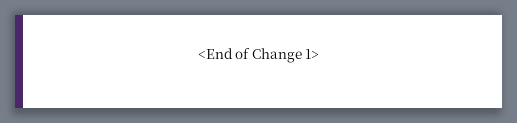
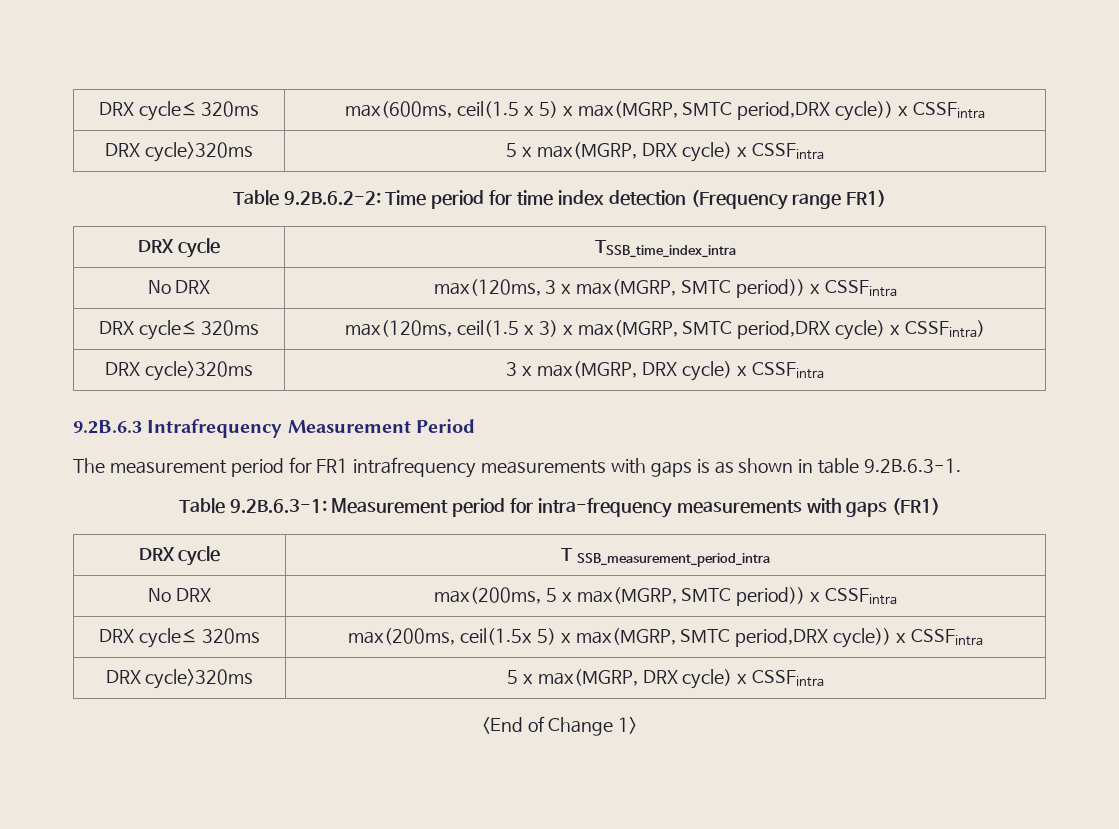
(197, 53) none -> [98,101,260,121] [345,101,985,121] [105,142,253,162] [506,142,824,162] [232,190,887,210] [138,238,220,258] [594,240,736,258] [147,280,211,294] [433,279,897,298] [98,320,260,340] [345,320,985,340] [105,361,253,381] [506,361,824,381] [73,419,476,438] [73,457,961,478] [178,498,941,518] [138,546,221,566] [561,548,770,567] [148,588,211,602] [433,587,898,606] [99,628,260,648] [348,628,983,648] [105,669,254,689] [506,669,825,689] DRX cycle≤ 320ms | max(600ms, ceil(1.5 x 5) x max(MGRP, SMTC period,DRX cycle)) x CSSFintra // DRX cycle>320ms | 5 x max(MGRP, DRX cycle) x CSSFintra // Table 9.2B.6.2-2: Time period for time index detection (Frequency range FR1) // DRX cycle | TSSB_time_index_intra // No DRX | max(120ms, 3 x max(MGRP, SMTC period)) x CSSFintra // DRX cycle≤ 320ms | max(120ms, ceil(1.5 x 3) x max(MGRP, SMTC period,DRX cycle) x CSSFintra) // DRX cycle>320ms | 3 x max(MGRP, DRX cycle) x CSSFintra // 9.2B.6.3 Intrafrequency Measurement Period // The measurement period for FR1 intrafrequency measurements with gaps is as shown in table 9.2B.6.3-1. // Table 9.2B.6.3-1: Measurement period for intra-frequency measurements with gaps (FR1) // DRX cycle | T SSB_measurement_period_intra // No DRX | max(200ms, 5 x max(MGRP, SMTC period)) x CSSFintra // DRX cycle≤ 320ms | max(200ms, ceil(1.5x 5) x max(MGRP, SMTC period,DRX cycle)) x CSSFintra // DRX cycle>320ms | 5 x max(MGRP, DRX cycle) x CSSFintra //

